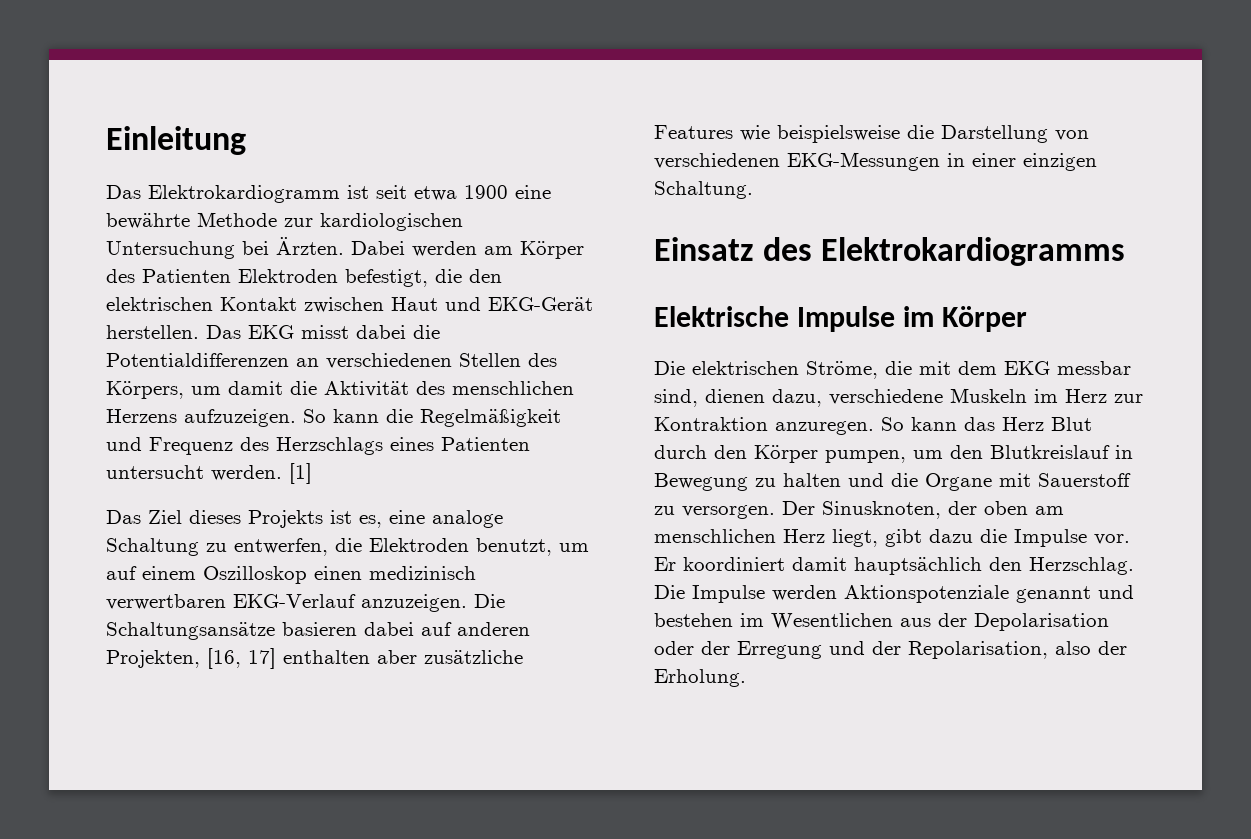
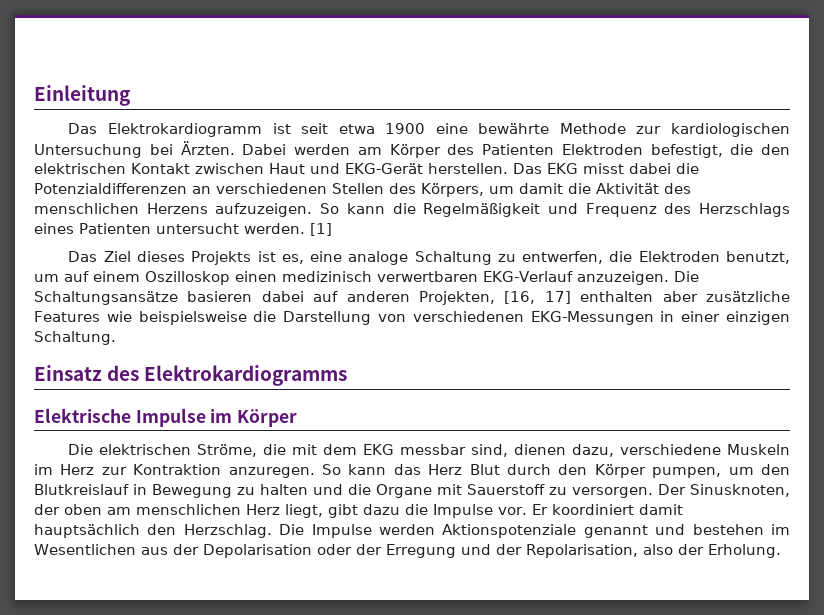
[106,353,289,367] Potentialdifferenzen -> [34,183,187,194] Potenzialdifferenzen

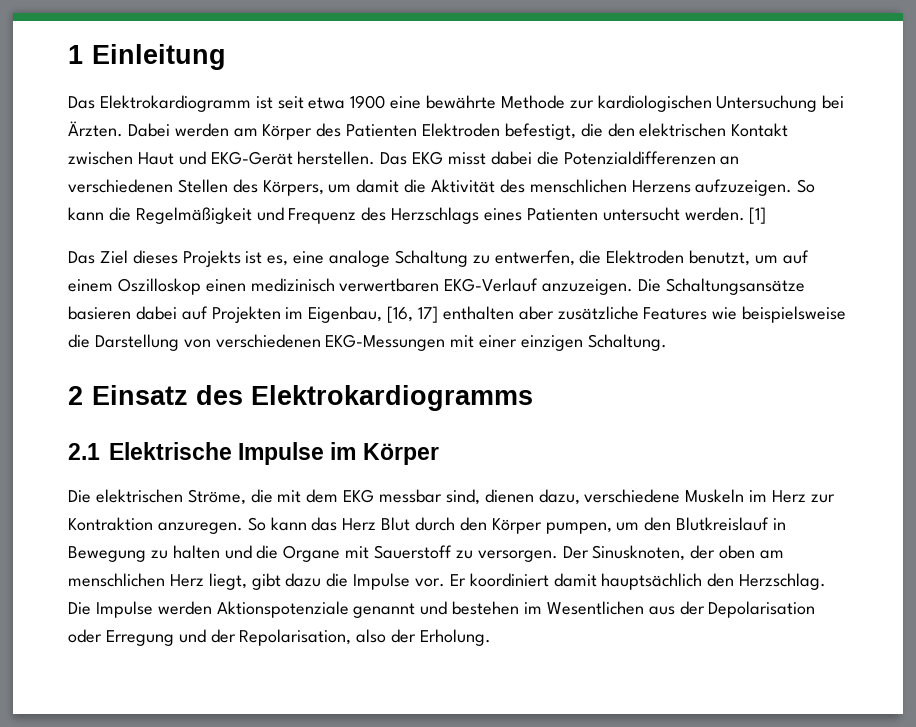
(34, 95) none -> [68,45,83,64] 1
[346,291,495,305] anderen Projekten, -> [211,306,383,323] Projekten im Eigenbau,
[660,311,675,322] in -> [450,335,475,348] mit
(116, 338) none -> [68,386,83,405] 2
(348, 375) none -> [68,443,100,460] 2.1
[355,544,382,555] der -> (102, 636) none

